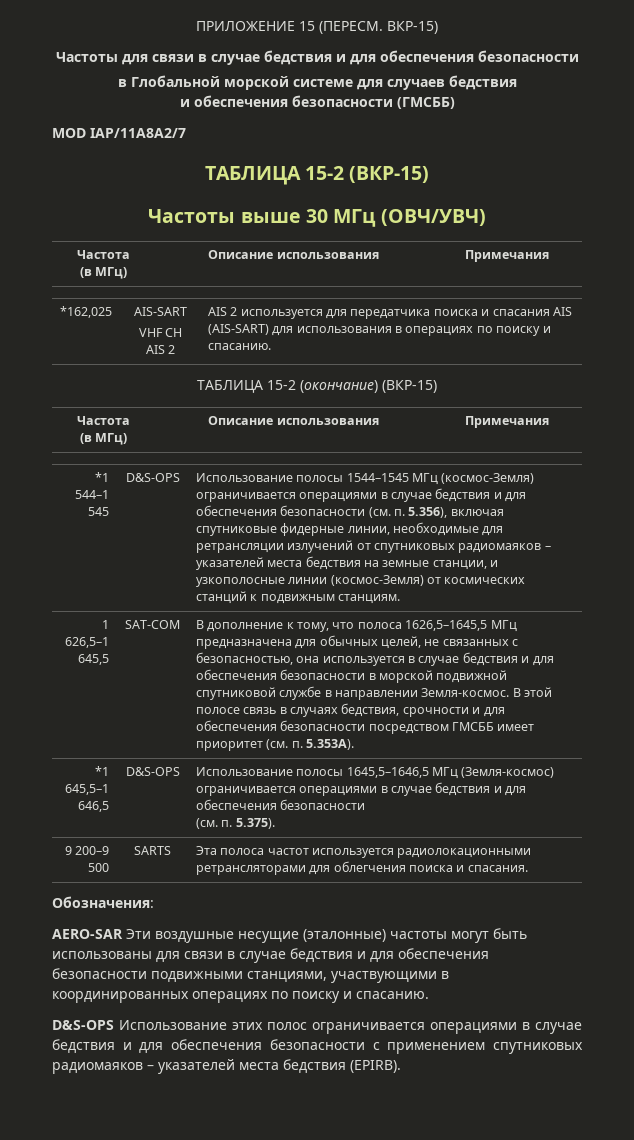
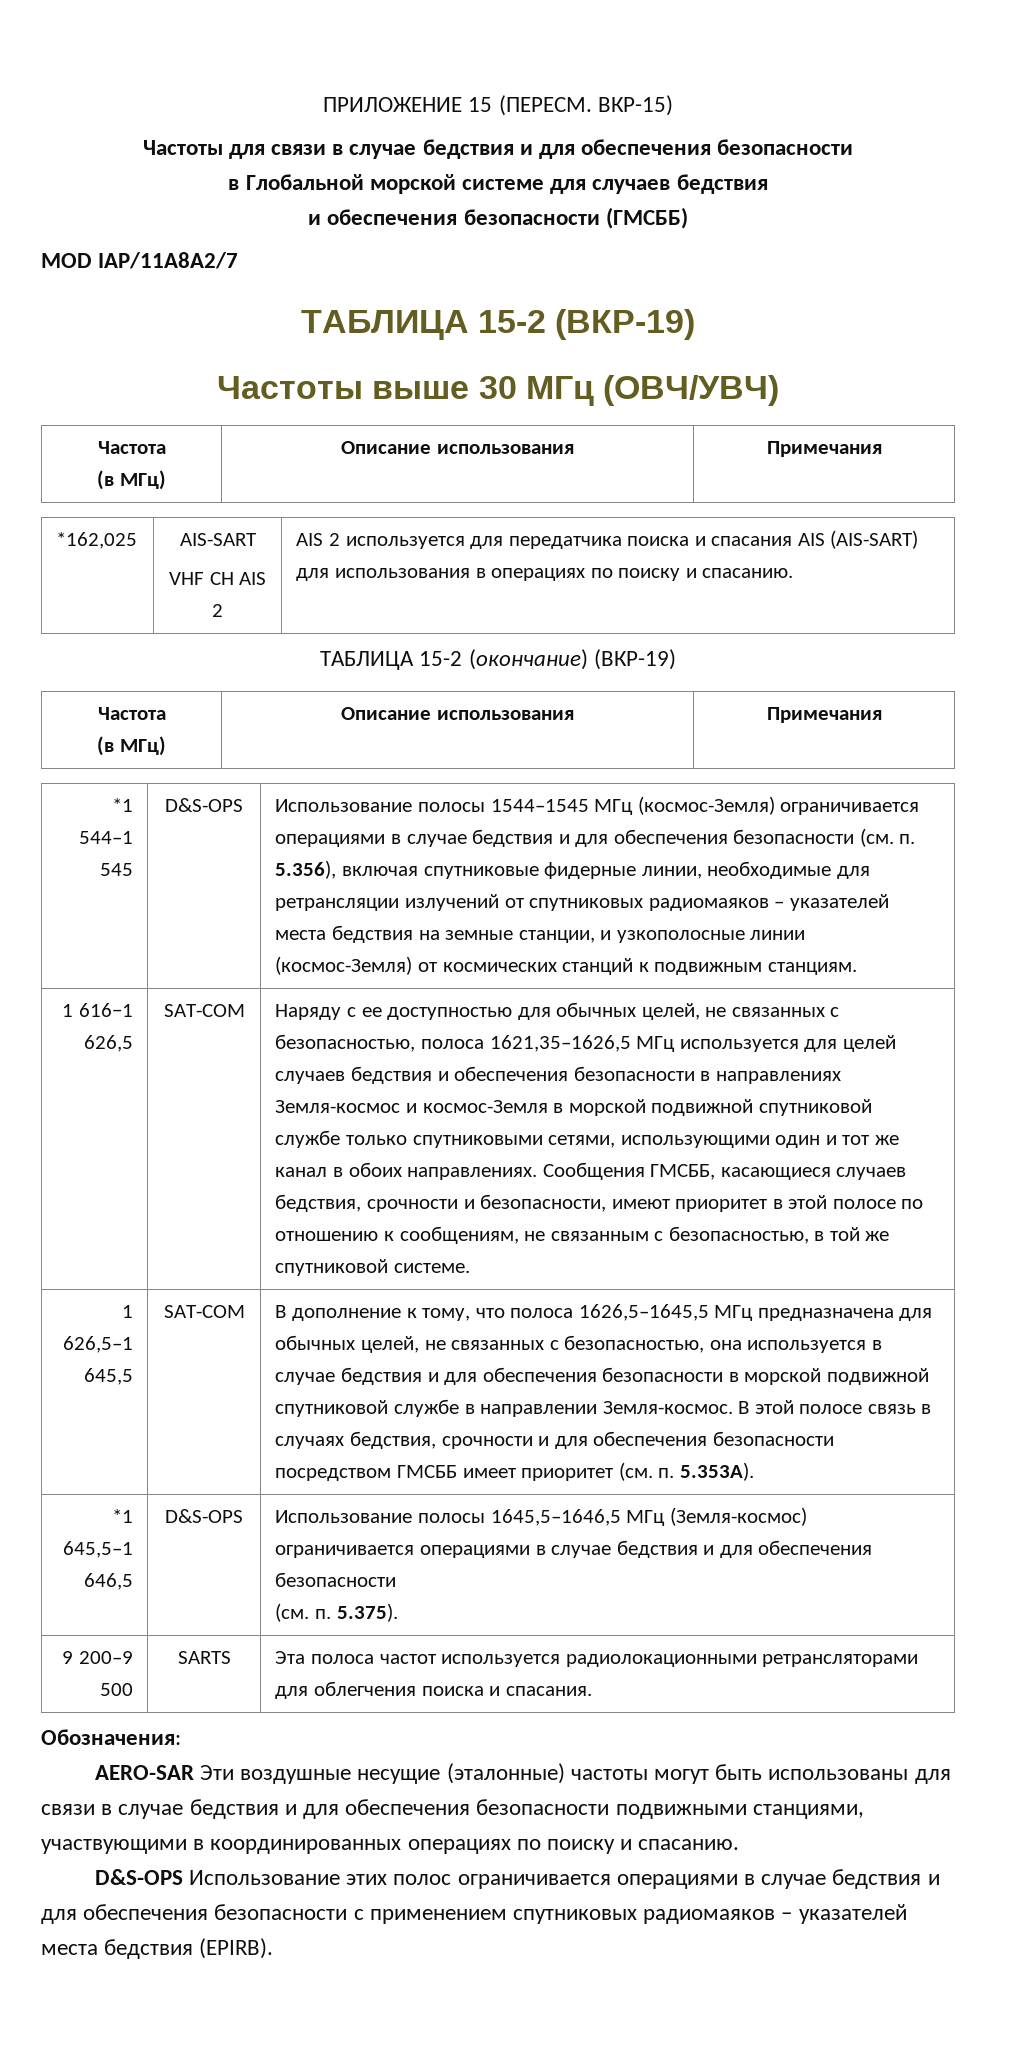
[349,166,430,183] (ВКР-15) -> [555,309,696,340] (ВКР-19)
[382,380,437,393] (ВКР-15) -> [593,649,676,670] (ВКР-19)
(401, 599) none -> [61,1003,133,1017] [83,1035,133,1052] [163,1004,245,1017] [275,1002,840,1020] [275,1034,896,1052] [275,1066,841,1084] [275,1099,872,1116] [275,1130,899,1148] [275,1162,907,1180] [275,1194,924,1212] [275,1226,890,1244] [275,1259,471,1276] // 1 616−1 626,5 | SAT-COM | Наряду с ее доступностью для обычных целей, не связанных с безопасностью, полоса 1621,35–1626,5 МГц используется для целей случаев бедствия и обеспечения безопасности в направлениях Земля-космос и космос-Земля в морской подвижной спутниковой службе только спутниковыми сетями, использующими один и тот же канал в обоих направлениях. Сообщения ГМСББ, касающиеся случаев бедствия, срочности и безопасности, имеют приоритет в этой полосе по отношению к сообщениям, не связанным с безопасностью, в той же спутниковой системе.

